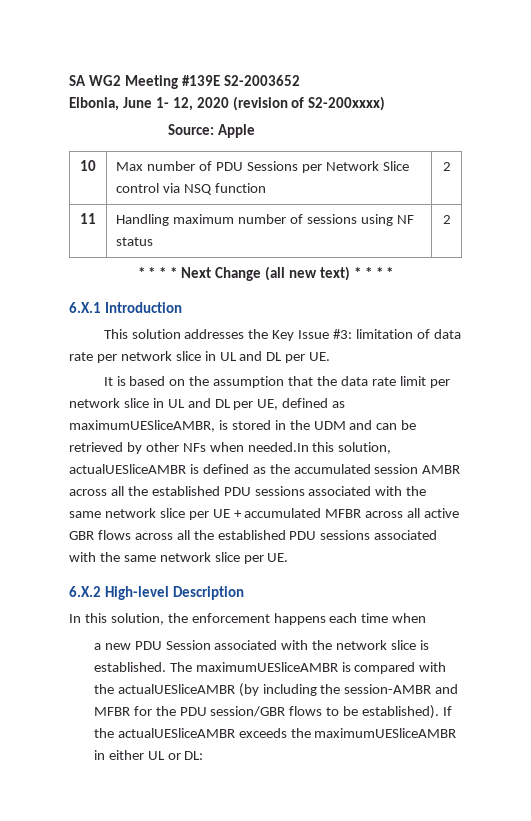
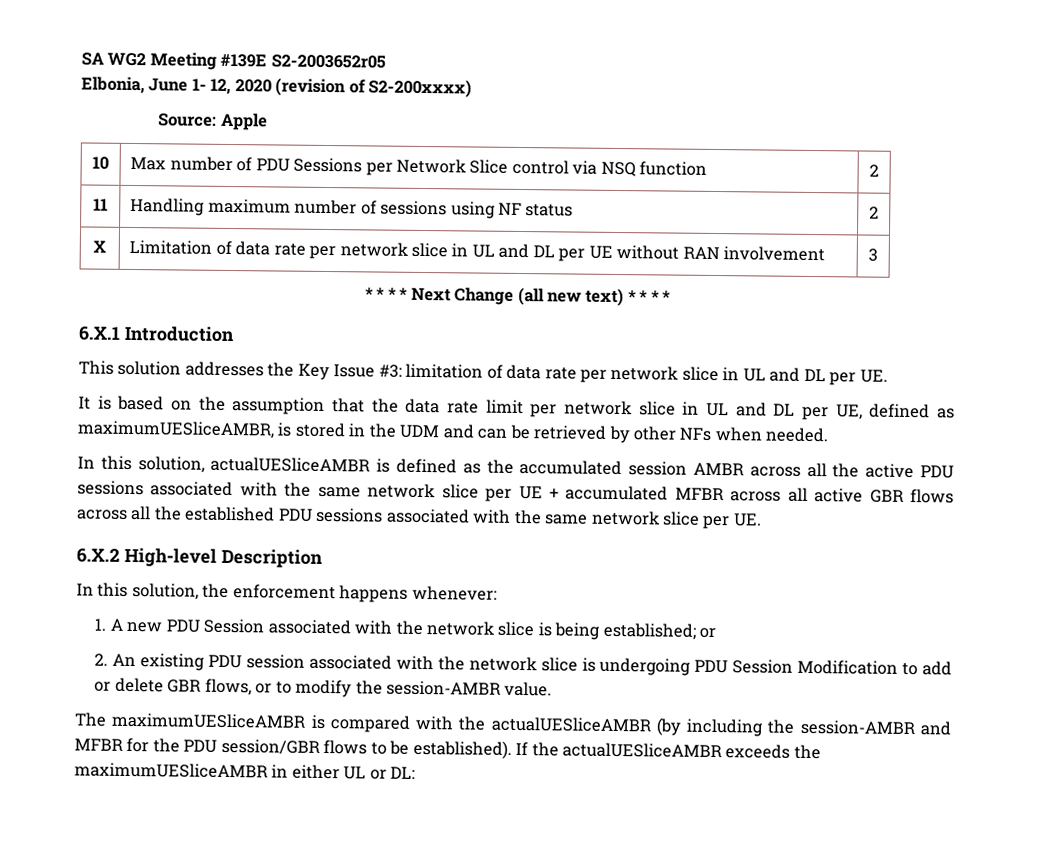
[223,75,300,86] S2-2003652 -> [270,54,386,69] S2-2003652r05
(451, 219) none -> [93,240,106,253] [129,239,826,262] [868,248,878,262] // X | Limitation of data rate per network slice in UL and DL per UE without RAN involvement | 3
[247,442,309,452] needed.In -> [765,427,829,443] [77,456,95,469] needed. // In
[151,486,220,496] established -> [865,463,915,479] active
[329,613,427,623] [93,643,101,650] each time when // a -> [411,585,497,601] [94,618,123,631] whenever: // 1. A
[93,662,166,672] established. -> [554,622,717,640] [94,653,953,676] [94,677,553,698] being established; or // 2. An existing PDU session associated with the network slice is undergoing PDU Session Modification to add or delete GBR flows, or to modify the session-AMBR value. //

